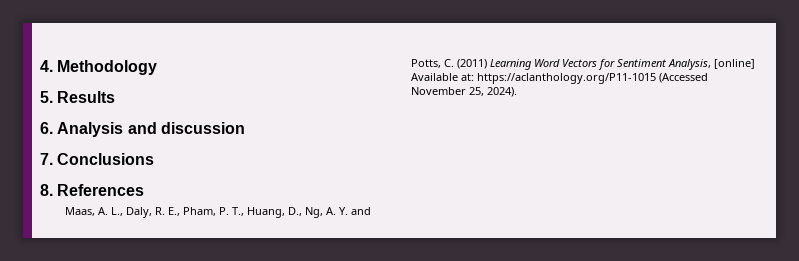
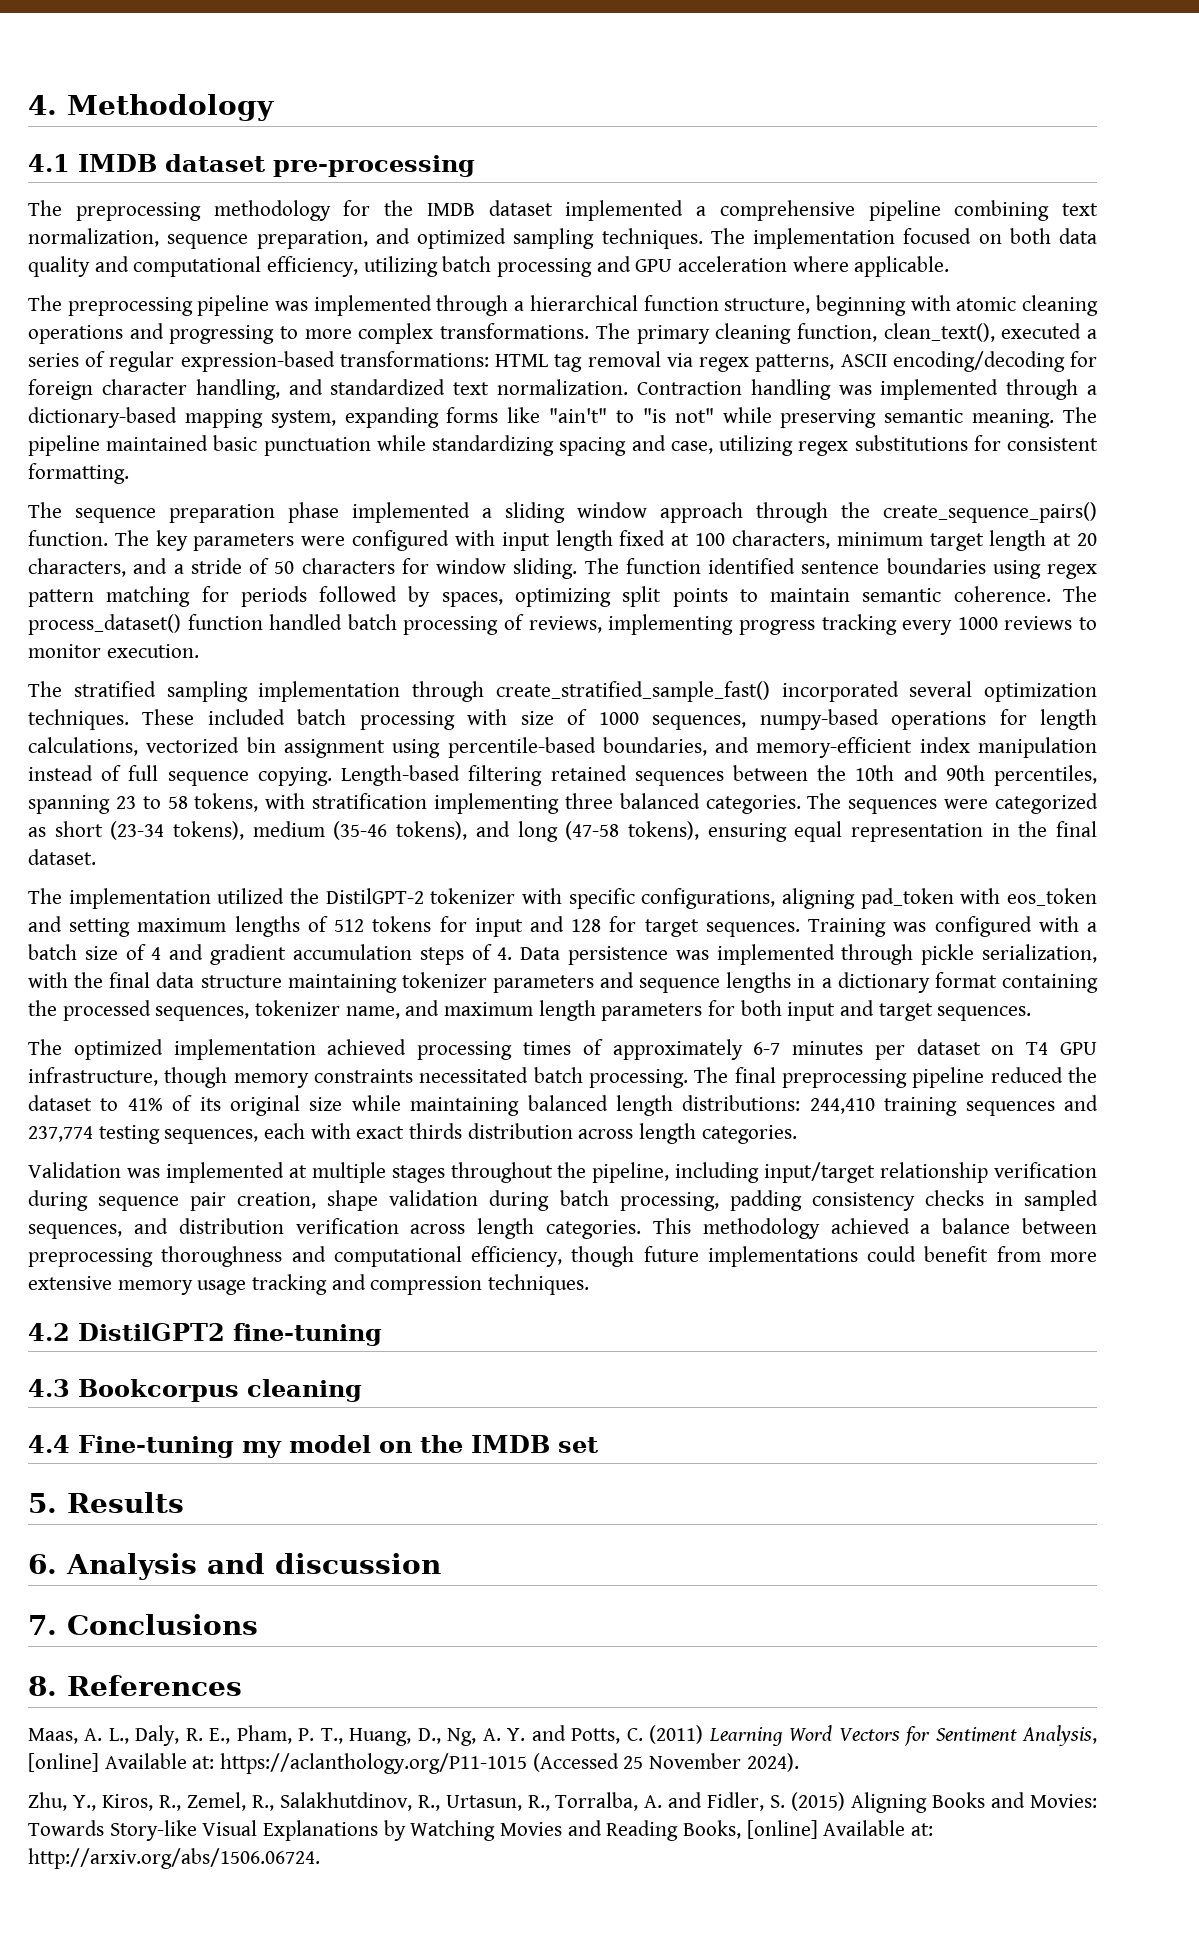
(158, 67) none -> [28,154,475,177] [28,200,1098,221] [28,228,1097,249] [28,256,950,277] [28,295,1099,316] [28,323,1097,344] [28,351,1098,372] [28,379,1098,400] [28,407,1098,428] [28,435,1099,456] [28,463,129,484] [28,502,1097,523] [28,530,1098,551] [28,558,1097,579] [28,586,1098,607] [28,614,1097,635] [28,644,199,658] [28,681,1097,702] [28,709,1097,730] [28,737,1097,758] [28,765,1097,786] [28,793,1099,814] [28,821,1097,842] [28,849,96,865] [28,888,1097,909] [28,916,1097,937] [28,944,1097,965] [28,972,1098,993] [28,1000,1032,1021] [28,1039,1098,1060] [28,1067,1098,1088] [28,1095,1098,1116] [28,1123,797,1144] [28,1162,1097,1183] [28,1190,1098,1211] [28,1218,1098,1239] [28,1246,1097,1267] [28,1274,590,1295] [28,1323,382,1346] [28,1379,362,1402] [28,1435,598,1458] // 4.1 IMDB dataset pre-processing // The preprocessing methodology for the IMDB dataset implemented a comprehensive pipeline combining text normalization, sequence preparation, and optimized sampling techniques. The implementation focused on both data quality and computational efficiency, utilizing batch processing and GPU acceleration where applicable. // The preprocessing pipeline was implemented through a hierarchical function structure, beginning with atomic cleaning operations and progressing to more complex transformations. The primary cleaning function, clean_text(), executed a series of regular expression-based transformations: HTML tag removal via regex patterns, ASCII encoding/decoding for foreign character handling, and standardized text normalization. Contraction handling was implemented through a dictionary-based mapping system, expanding forms like "ain't" to "is not" while preserving semantic meaning. The pipeline maintained basic punctuation while standardizing spacing and case, utilizing regex substitutions for consistent formatting. // The sequence preparation phase implemented a sliding window approach through the create_sequence_pairs() function. The key parameters were configured with input length fixed at 100 characters, minimum target length at 20 characters, and a stride of 50 characters for window sliding. The function identified sentence boundaries using regex pattern matching for periods followed by spaces, optimizing split points to maintain semantic coherence. The process_dataset() function handled batch processing of reviews, implementing progress tracking every 1000 reviews to monitor execution. // The stratified sampling implementation through create_stratified_sample_fast() incorporated several optimization techniques. These included batch processing with size of 1000 sequences, numpy-based operations for length calculations, vectorized bin assignment using percentile-based boundaries, and memory-efficient index manipulation instead of full sequence copying. Length-based filtering retained sequences between the 10th and 90th percentiles, spanning 23 to 58 tokens, with stratification implementing three balanced categories. The sequences were categorized as short (23-34 tokens), medium (35-46 tokens), and long (47-58 tokens), ensuring equal representation in the final dataset. // The implementation utilized the DistilGPT-2 tokenizer with specific configurations, aligning pad_token with eos_token and setting maximum lengths of 512 tokens for input and 128 for target sequences. Training was configured with a batch size of 4 and gradient accumulation steps of 4. Data persistence was implemented through pickle serialization, with the final data structure maintaining tokenizer parameters and sequence lengths in a dictionary format containing the processed sequences, tokenizer name, and maximum length parameters for both input and target sequences. // The optimized implementation achieved processing times of approximately 6-7 minutes per dataset on T4 GPU infrastructure, though memory constraints necessitated batch processing. The final preprocessing pipeline reduced the dataset to 41% of its original size while maintaining balanced length distributions: 244,410 training sequences and 237,774 testing sequences, each with exact thirds distribution across length categories. // Validation was implemented at multiple stages throughout the pipeline, including input/target relationship verification during sequence pair creation, shape validation during batch processing, padding consistency checks in sampled sequences, and distribution verification across length categories. This methodology achieved a balance between preprocessing thoroughness and computational efficiency, though future implementations could benefit from more extensive memory usage tracking and compression techniques. // 4.2 DistilGPT2 fine-tuning // 4.3 Bookcorpus cleaning // 4.4 Fine-tuning my model on the IMDB set
[411,87,484,96] November 25, -> [623,1753,742,1769] 25 November
(517, 92) none -> [28,1792,1097,1813] [28,1820,934,1841] [28,1848,320,1869] // Zhu, Y., Kiros, R., Zemel, R., Salakhutdinov, R., Urtasun, R., Torralba, A. and Fidler, S. (2015) Aligning Books and Movies: Towards Story-like Visual Explanations by Watching Movies and Reading Books, [online] Available at: http://arxiv.org/abs/1506.06724.

